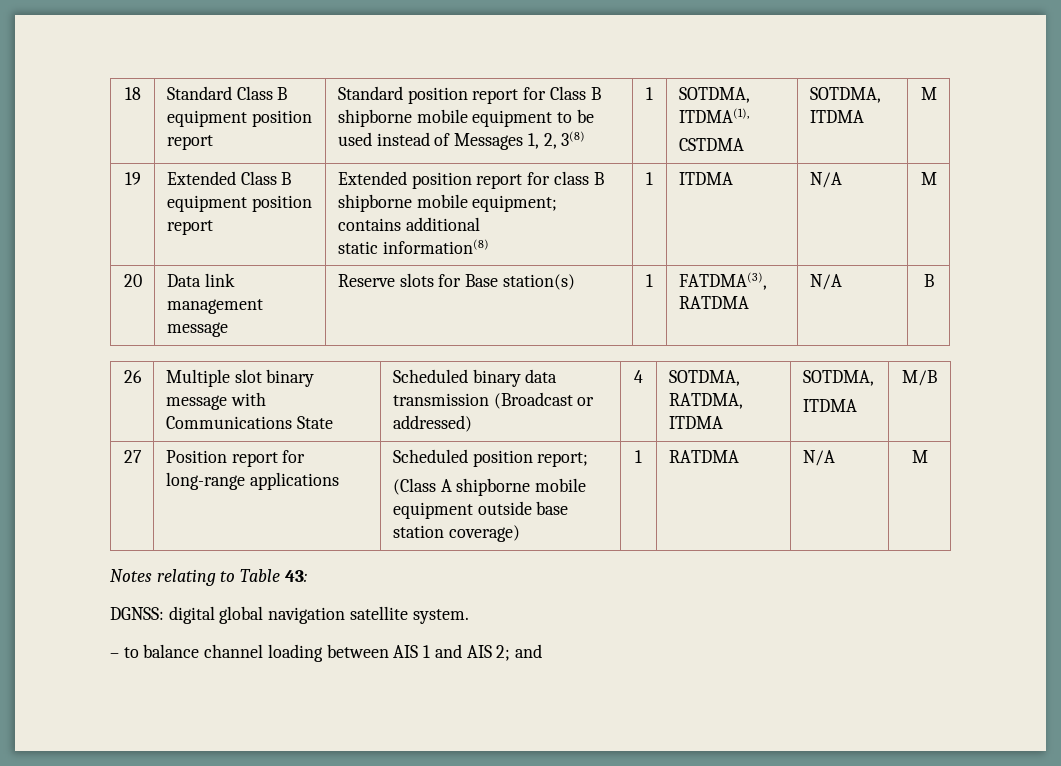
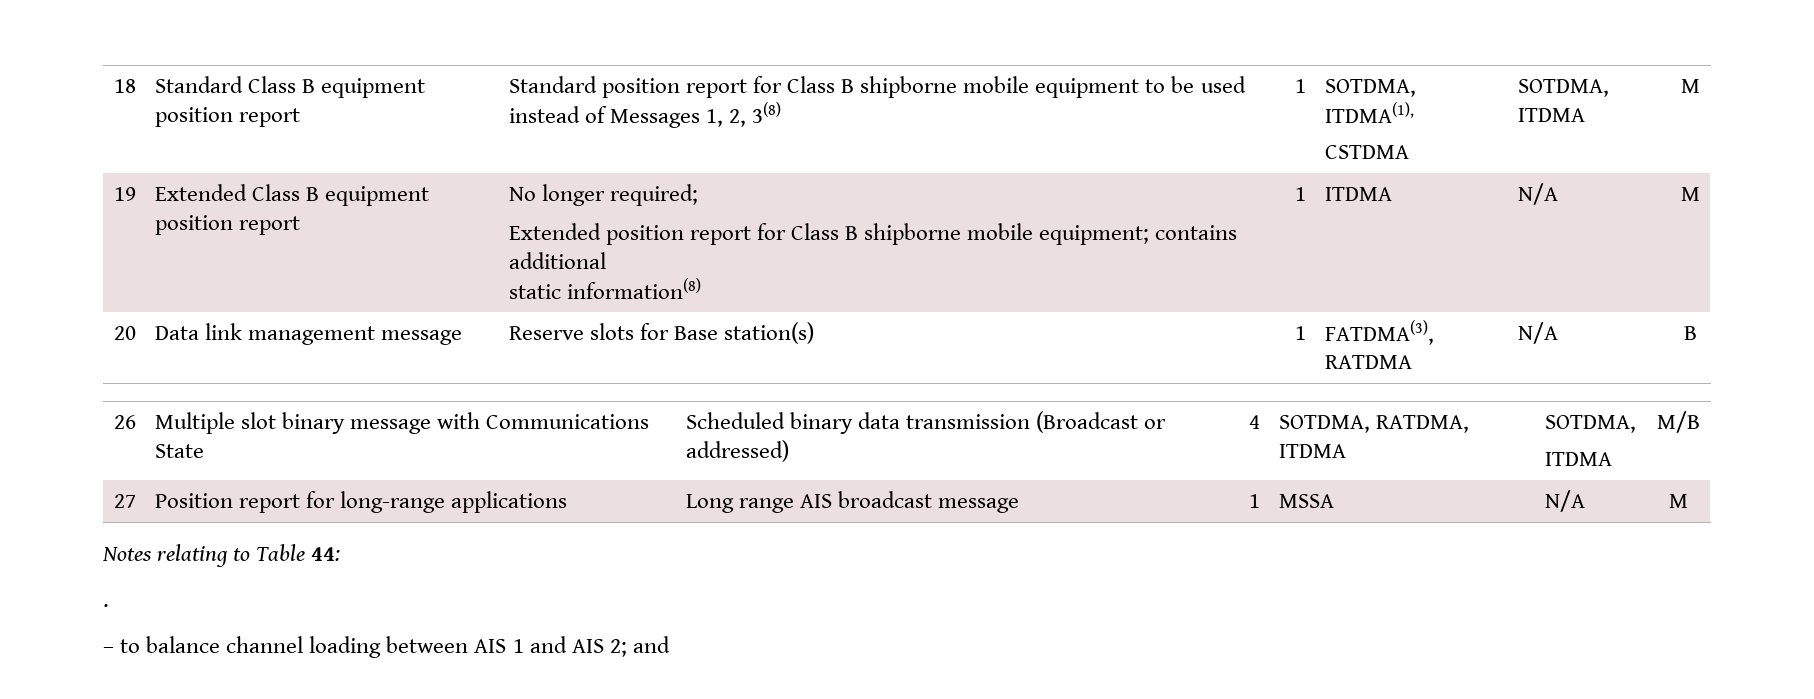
(213, 227) none -> [508,184,698,206] No longer required; //
[553,171,589,185] class -> [791,223,840,240] Class
[392,449,589,467] [392,478,587,496] [392,501,569,519] [392,525,520,542] [635,450,642,463] [668,450,739,463] Scheduled position report; // (Class A shipborne mobile equipment outside base station coverage) | 1 | RATDMA -> [685,491,1020,513] [1248,494,1260,508] [1278,494,1334,508] Long range AIS broadcast message | 1 | MSSA
[284,570,307,582] [110,606,469,624] 43: // DGNSS: digital global navigation satellite system. -> [311,547,341,561] [103,604,109,607] 44: // .

